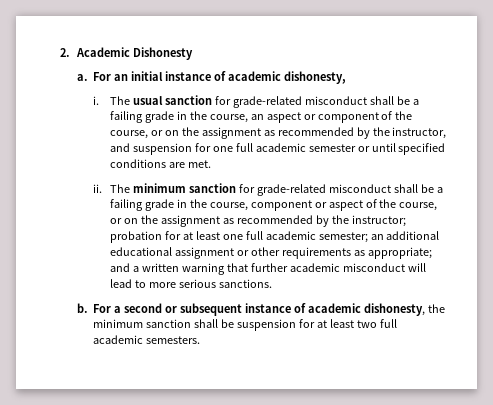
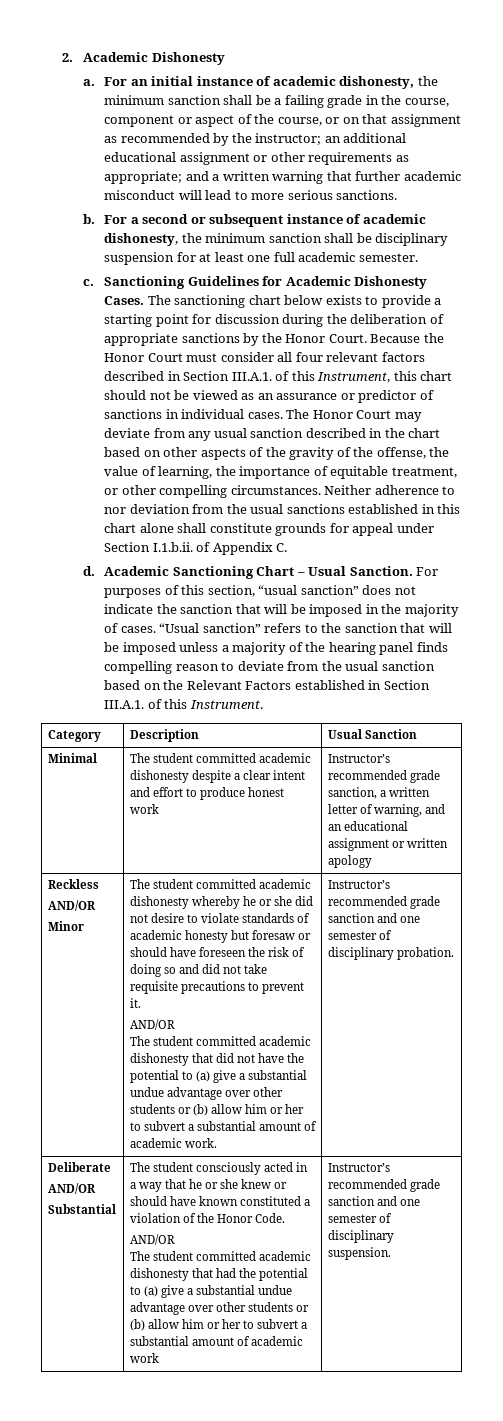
[93,95,419,108] [109,111,413,123] [109,127,447,139] [109,143,446,155] [109,159,211,168] [93,183,391,196] // i. The usual sanction for grade-related misconduct shall be a failing grade in the course, an aspect or component of the course, or on the assignment as recommended by the instructor, and suspension for one full academic semester or until specified conditions are met. // ii. The minimum sanction for grade-related misconduct -> [417,76,438,86] [104,95,221,105] the minimum sanction
[140,215,158,224] the -> [362,114,388,124] that
[109,231,368,243] probation for at least one full academic semester; -> (322, 139) none
(235, 323) none -> [375,233,449,246] disciplinary
[357,319,398,328] [93,335,201,344] two full academic semesters. -> [247,252,418,262] [83,276,428,289] [104,295,442,308] [104,314,444,327] [104,333,444,346] [104,352,425,362] [104,371,453,383] [104,390,434,403] [104,409,422,422] [104,428,441,441] [104,447,450,460] [104,466,457,479] [104,485,456,498] [104,504,461,514] [104,523,434,536] [104,542,288,555] [83,566,439,579] [104,585,416,598] [104,604,459,617] [104,623,452,633] [104,642,448,655] [104,661,435,674] [104,680,430,690] [104,699,263,709] [47,730,101,742] [129,729,199,742] [327,729,417,739] [47,753,97,763] [129,753,311,763] [129,770,305,783] [129,787,284,800] [129,804,159,814] [327,754,390,763] [327,770,440,783] [327,787,430,799] [327,804,445,817] [327,821,408,831] [327,838,448,851] [327,855,372,868] [47,879,99,889] [47,900,96,911] [47,921,84,931] [129,879,311,889] [129,896,314,909] [129,913,311,923] [129,930,311,943] [129,947,306,957] [129,964,268,977] [129,981,304,994] [129,998,141,1008] [129,1019,175,1030] [129,1036,311,1046] [129,1053,305,1066] [129,1070,308,1083] [129,1087,283,1100] [129,1104,305,1116] [129,1121,318,1131] [129,1138,217,1148] [327,880,390,889] [327,896,440,909] [327,913,420,923] [327,930,392,940] [327,947,454,960] [47,1162,111,1172] [47,1183,96,1194] [47,1204,116,1214] [129,1162,308,1175] [129,1179,288,1192] [129,1196,310,1206] [129,1213,285,1223] [129,1234,175,1245] [129,1251,311,1261] [129,1268,308,1281] [129,1285,293,1298] [129,1302,309,1315] [129,1319,308,1331] [129,1336,303,1346] [129,1353,159,1363] [327,1163,390,1172] [327,1179,440,1192] [327,1196,420,1206] [327,1213,392,1223] [327,1230,394,1243] [327,1247,391,1260] one full academic semester. // c. Sanctioning Guidelines for Academic Dishonesty Cases. The sanctioning chart below exists to provide a starting point for discussion during the deliberation of appropriate sanctions by the Honor Court. Because the Honor Court must consider all four relevant factors described in Section III.A.1. of this Instrument, this chart should not be viewed as an assurance or predictor of sanctions in individual cases. The Honor Court may deviate from any usual sanction described in the chart based on other aspects of the gravity of the offense, the value of learning, the importance of equitable treatment, or other compelling circumstances. Neither adherence to nor deviation from the usual sanctions established in this chart alone shall constitute grounds for appeal under Section I.1.b.ii. of Appendix C. // d. Academic Sanctioning Chart – Usual Sanction. For purposes of this section, “usual sanction” does not indicate the sanction that will be imposed in the majority of cases. “Usual sanction” refers to the sanction that will be imposed unless a majority of the hearing panel finds compelling reason to deviate from the usual sanction based on the Relevant Factors established in Section III.A.1. of this Instrument. // Category | Description | Usual Sanction // Minimal | The student committed academic dishonesty despite a clear intent and effort to produce honest work | Instructor’s recommended grade sanction, a written letter of warning, and an educational assignment or written apology // Reckless // AND/OR // Minor | The student committed academic dishonesty whereby he or she did not desire to violate standards of academic honesty but foresaw or should have foreseen the risk of doing so and did not take requisite precautions to prevent it. // AND/OR // The student committed academic dishonesty that did not have the potential to (a) give a substantial undue advantage over other students or (b) allow him or her to subvert a substantial amount of academic work. | Instructor’s recommended grade sanction and one semester of disciplinary probation. // Deliberate // AND/OR // Substantial | The student consciously acted in a way that he or she knew or should have known constituted a violation of the Honor Code. // AND/OR // The student committed academic dishonesty that had the potential to (a) give a substantial undue advantage over other students or (b) allow him or her to subvert a substantial amount of academic work | Instructor’s recommended grade sanction and one semester of disciplinary suspension.

